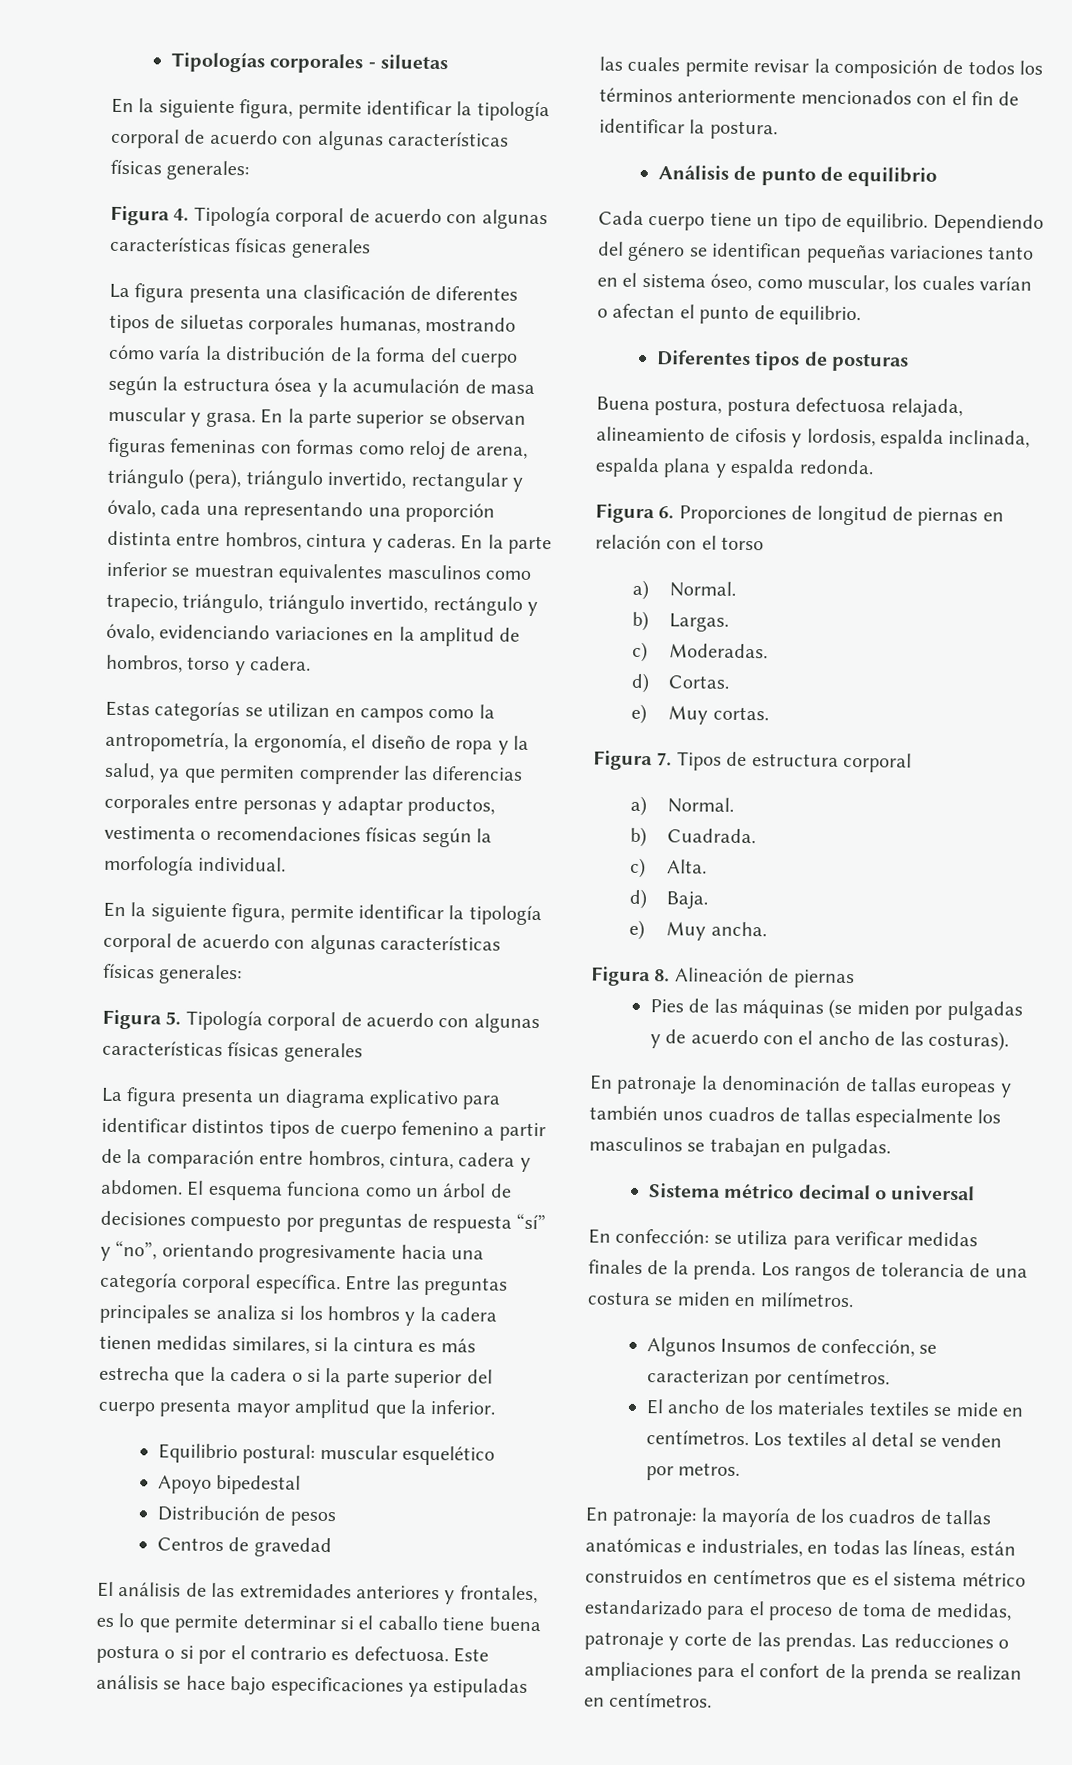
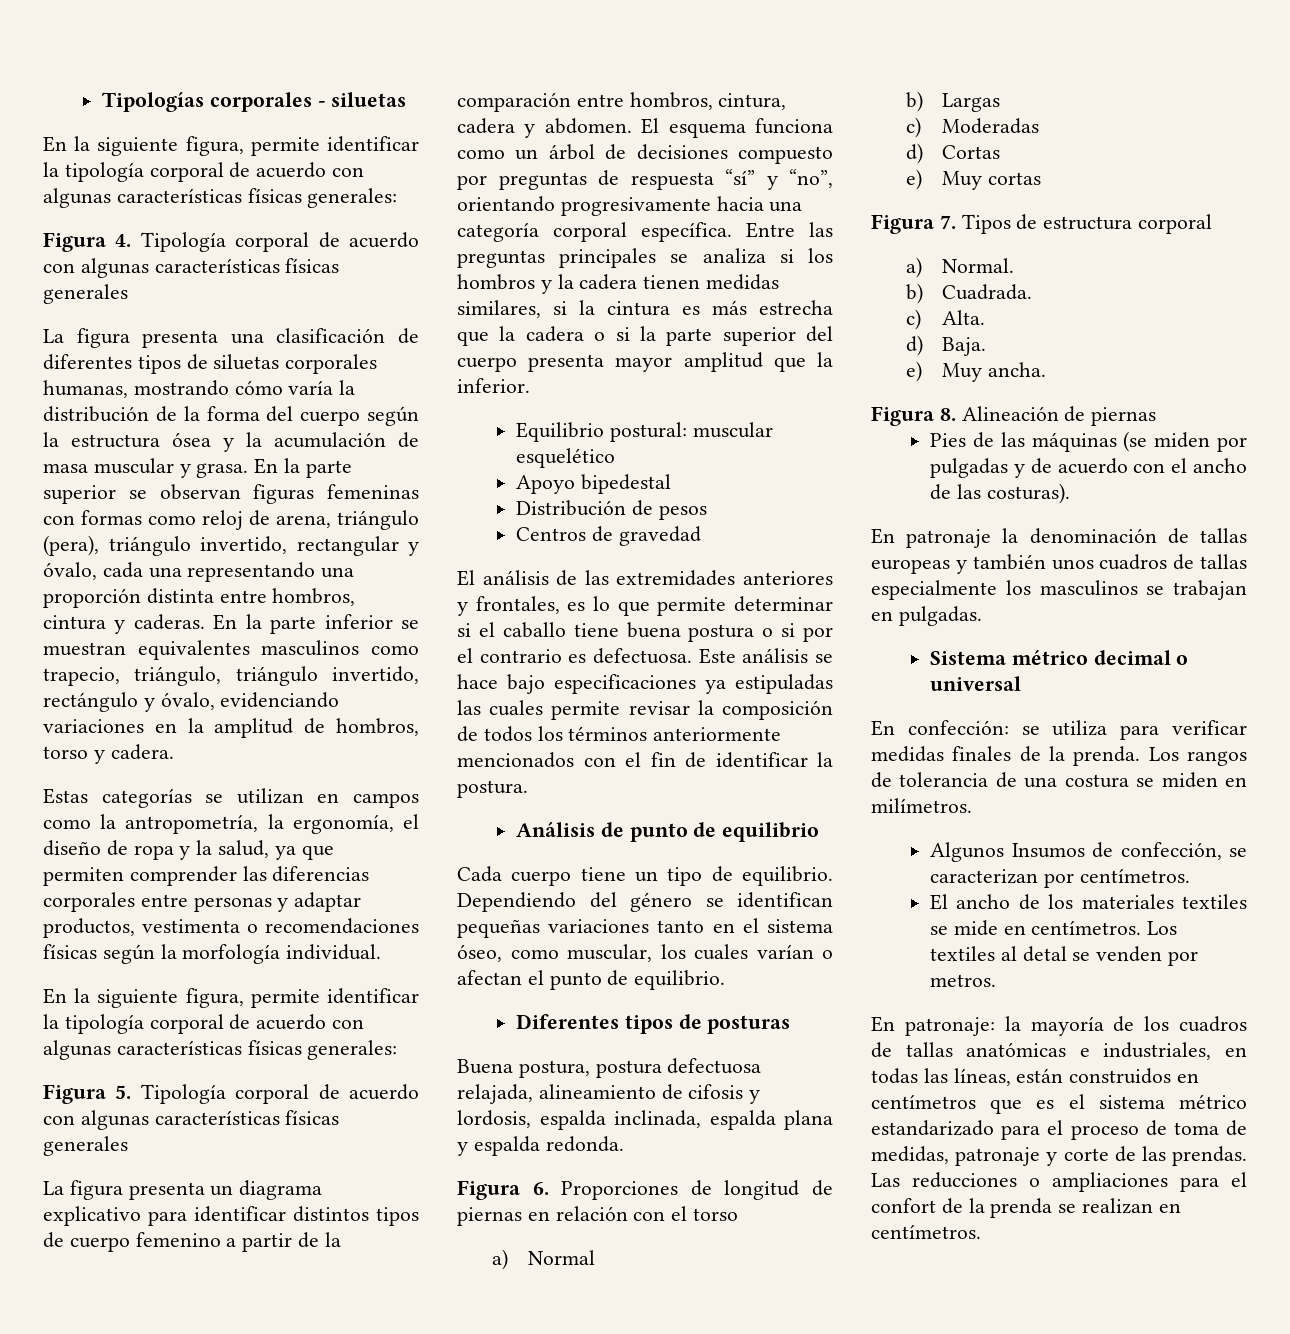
[669,581,737,597] [631,610,730,632] [631,641,769,663] [630,672,730,694] [630,703,769,725] Normal. // b) Largas. // c) Moderadas. // d) Cortas. // e) Muy cortas. -> [527,1250,595,1265] [906,91,1000,112] [906,117,1039,138] [906,143,1000,164] [906,169,1041,190] Normal // b) Largas // c) Moderadas // d) Cortas // e) Muy cortas

